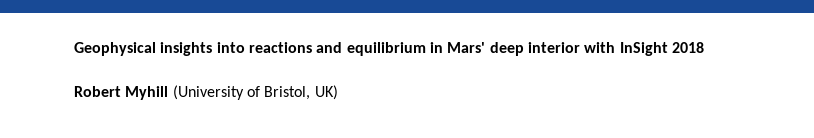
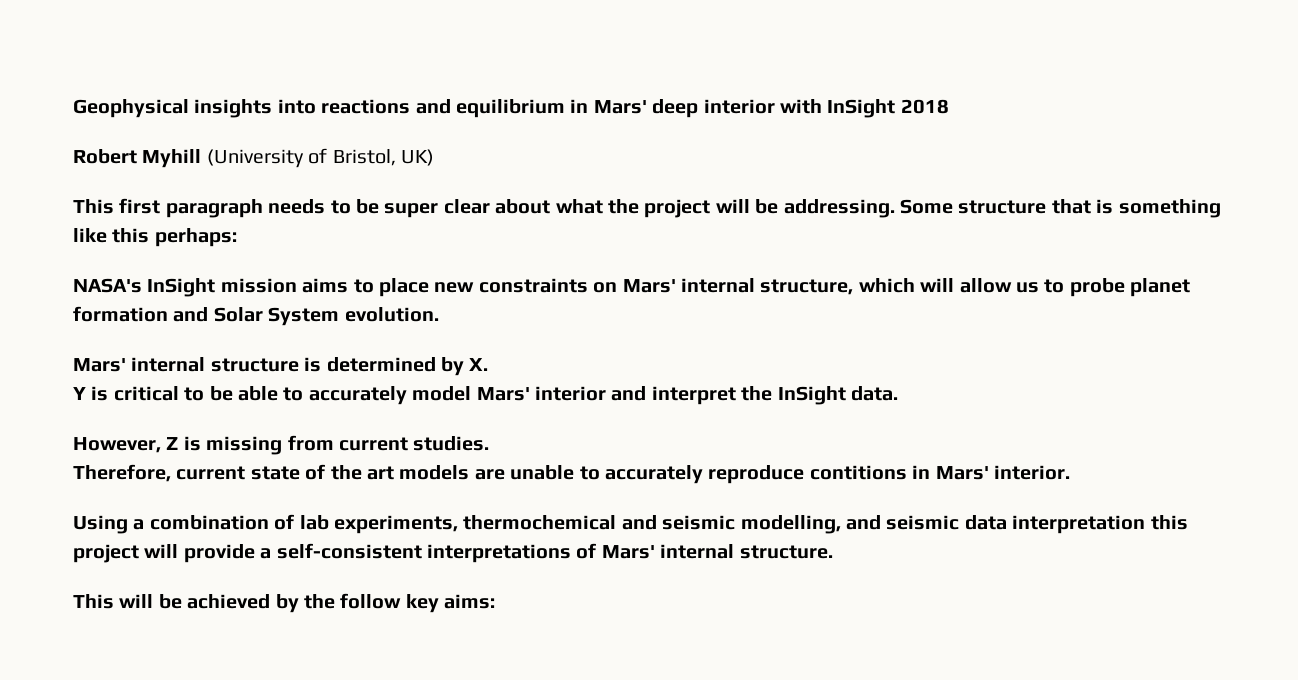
(338, 92) none -> [73,198,1221,218] [73,228,237,247] [73,278,1191,297] [73,306,439,326] [73,357,489,376] [73,386,898,405] [73,435,490,455] [73,464,1070,484] [73,514,1188,534] [73,543,833,563] [73,593,496,613] // This first paragraph needs to be super clear about what the project will be addressing. Some structure that is something like this perhaps: // NASA's InSight mission aims to place new constraints on Mars' internal structure, which will allow us to probe planet formation and Solar System evolution. // Mars' internal structure is determined by X. // Y is critical to be able to accurately model Mars' interior and interpret the InSight data. // However, Z is missing from current studies. // Therefore, current state of the art models are unable to accurately reproduce contitions in Mars' interior. // Using a combination of lab experiments, thermochemical and seismic modelling, and seismic data interpretation this project will provide a self-consistent interpretations of Mars' internal structure. // This will be achieved by the follow key aims:

